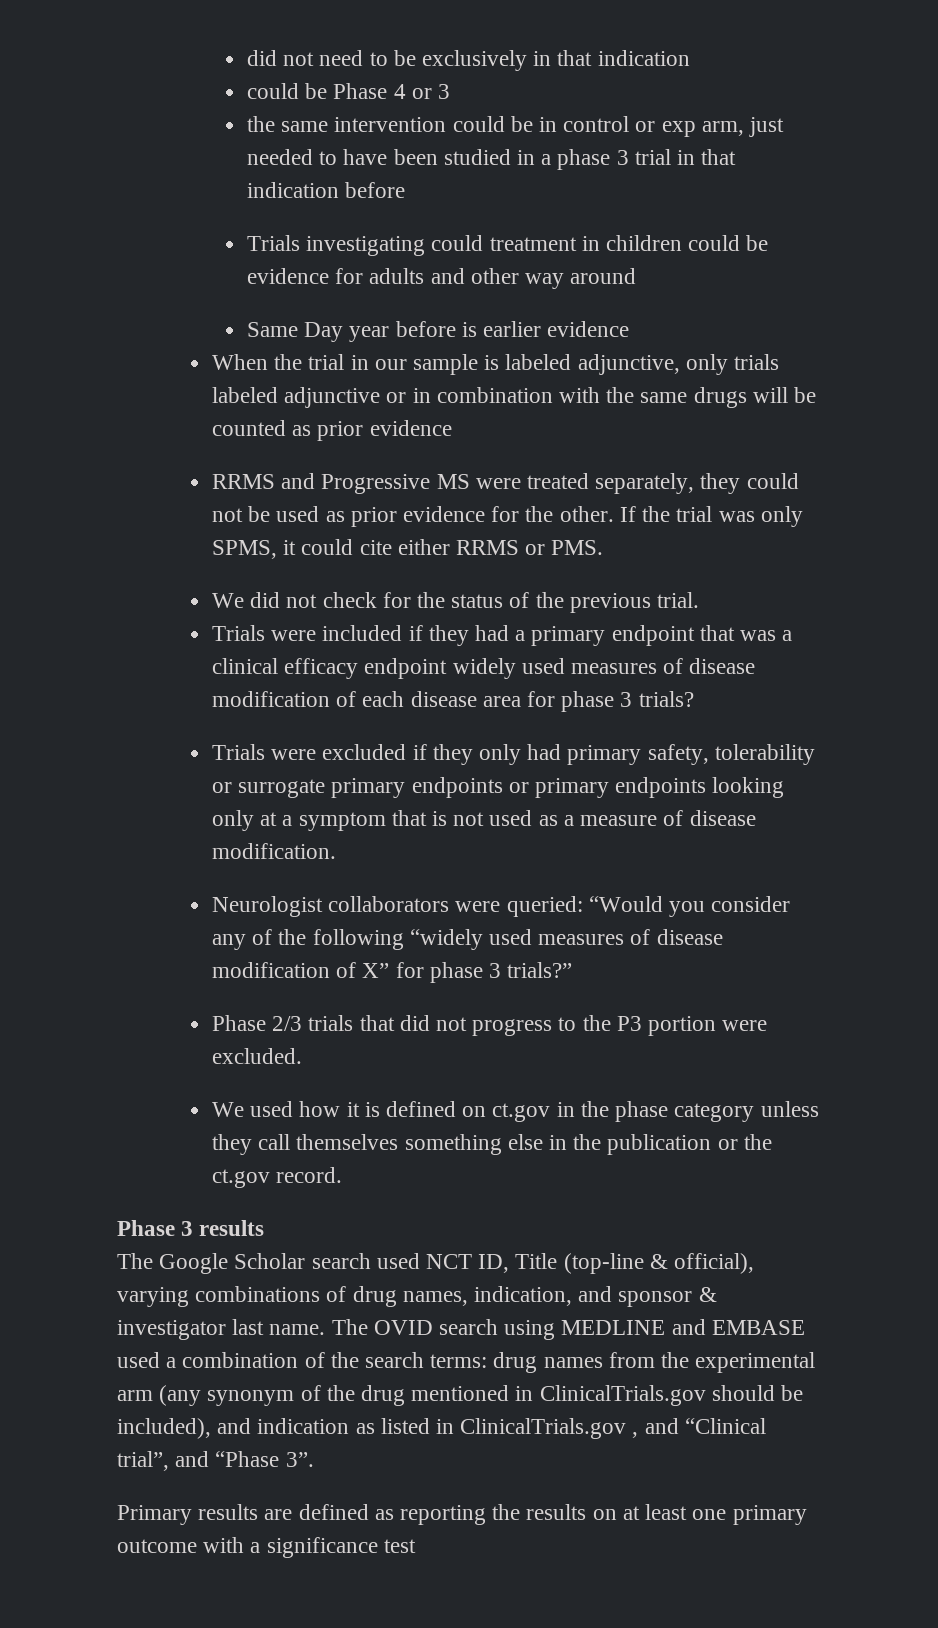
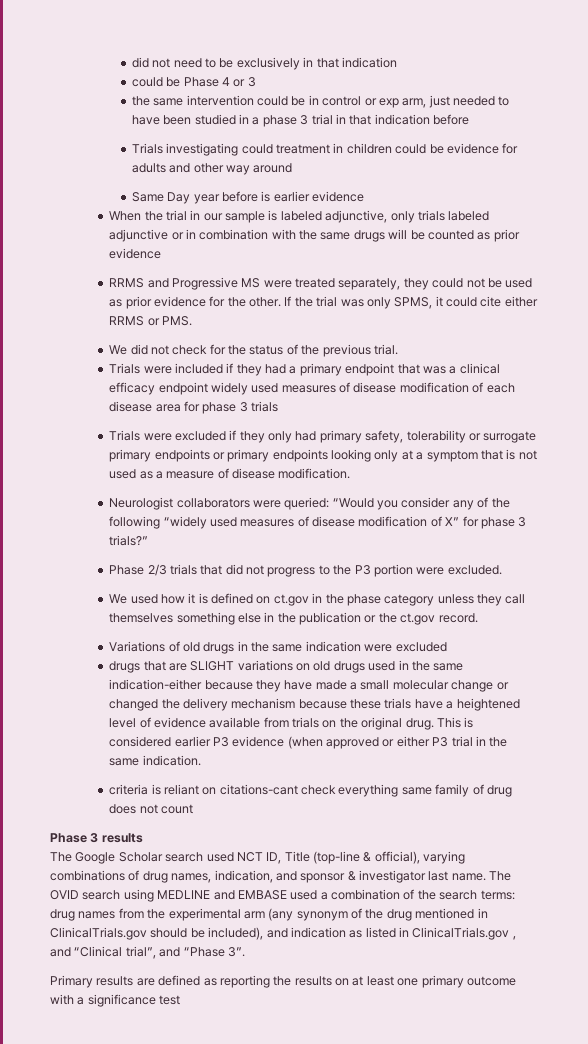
[638,691,694,707] trials? -> [251,401,279,412] trials
(343, 1175) none -> [109,641,447,654] [109,660,464,673] [109,679,509,692] [109,698,520,711] [109,717,474,730] [109,736,508,749] [109,755,201,766] [109,784,512,797] [109,804,193,814] // Variations of old drugs in the same indication were excluded // drugs that are SLIGHT variations on old drugs used in the same indication-either because they have made a small molecular change or changed the delivery mechanism because these trials have a heightened level of evidence available from trials on the original drug. This is considered earlier P3 evidence (when approved or either P3 trial in the same indication. // criteria is reliant on citations-cant check everything same family of drug does not count

